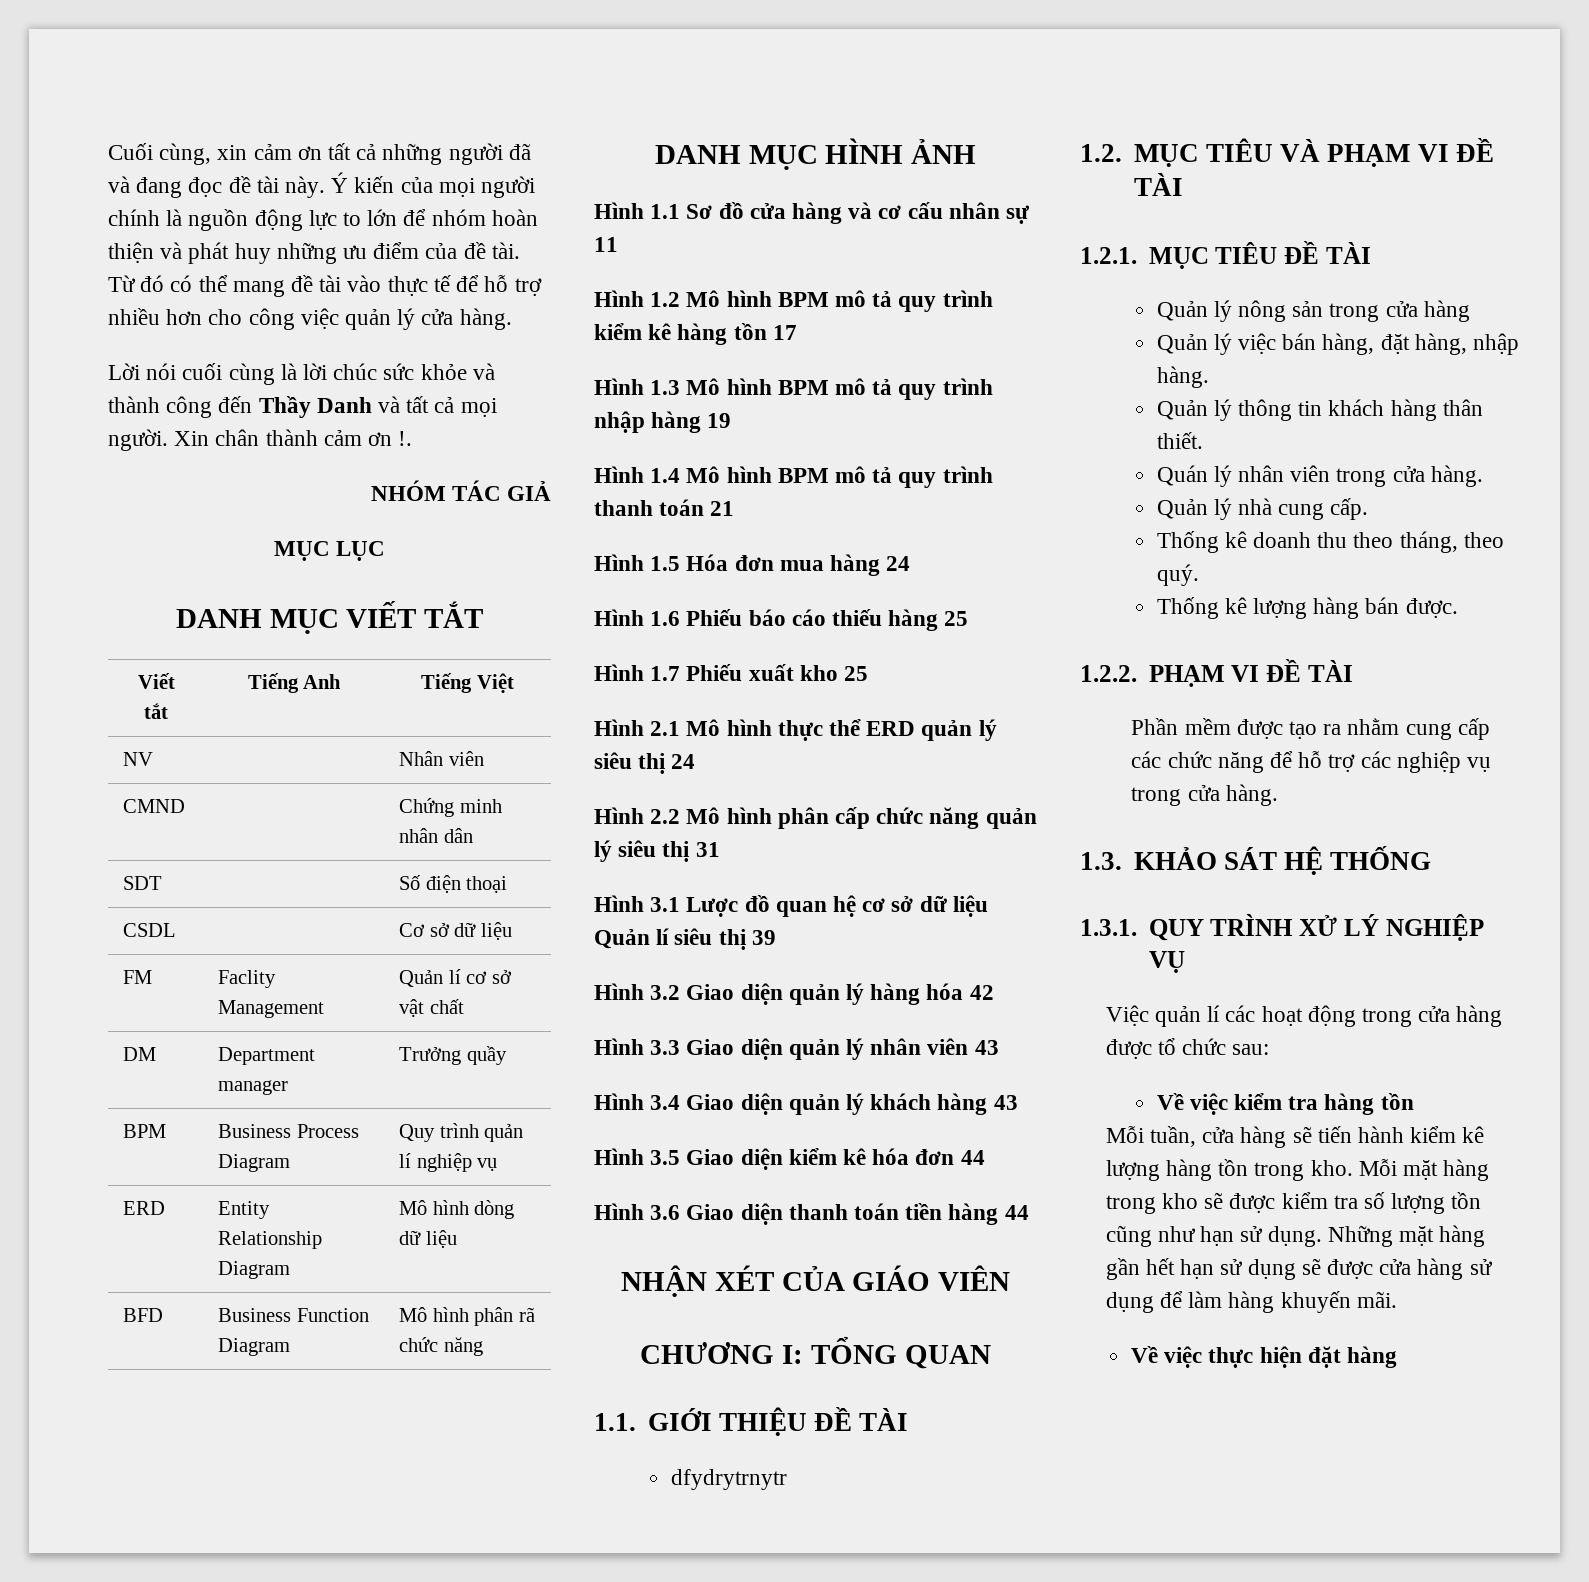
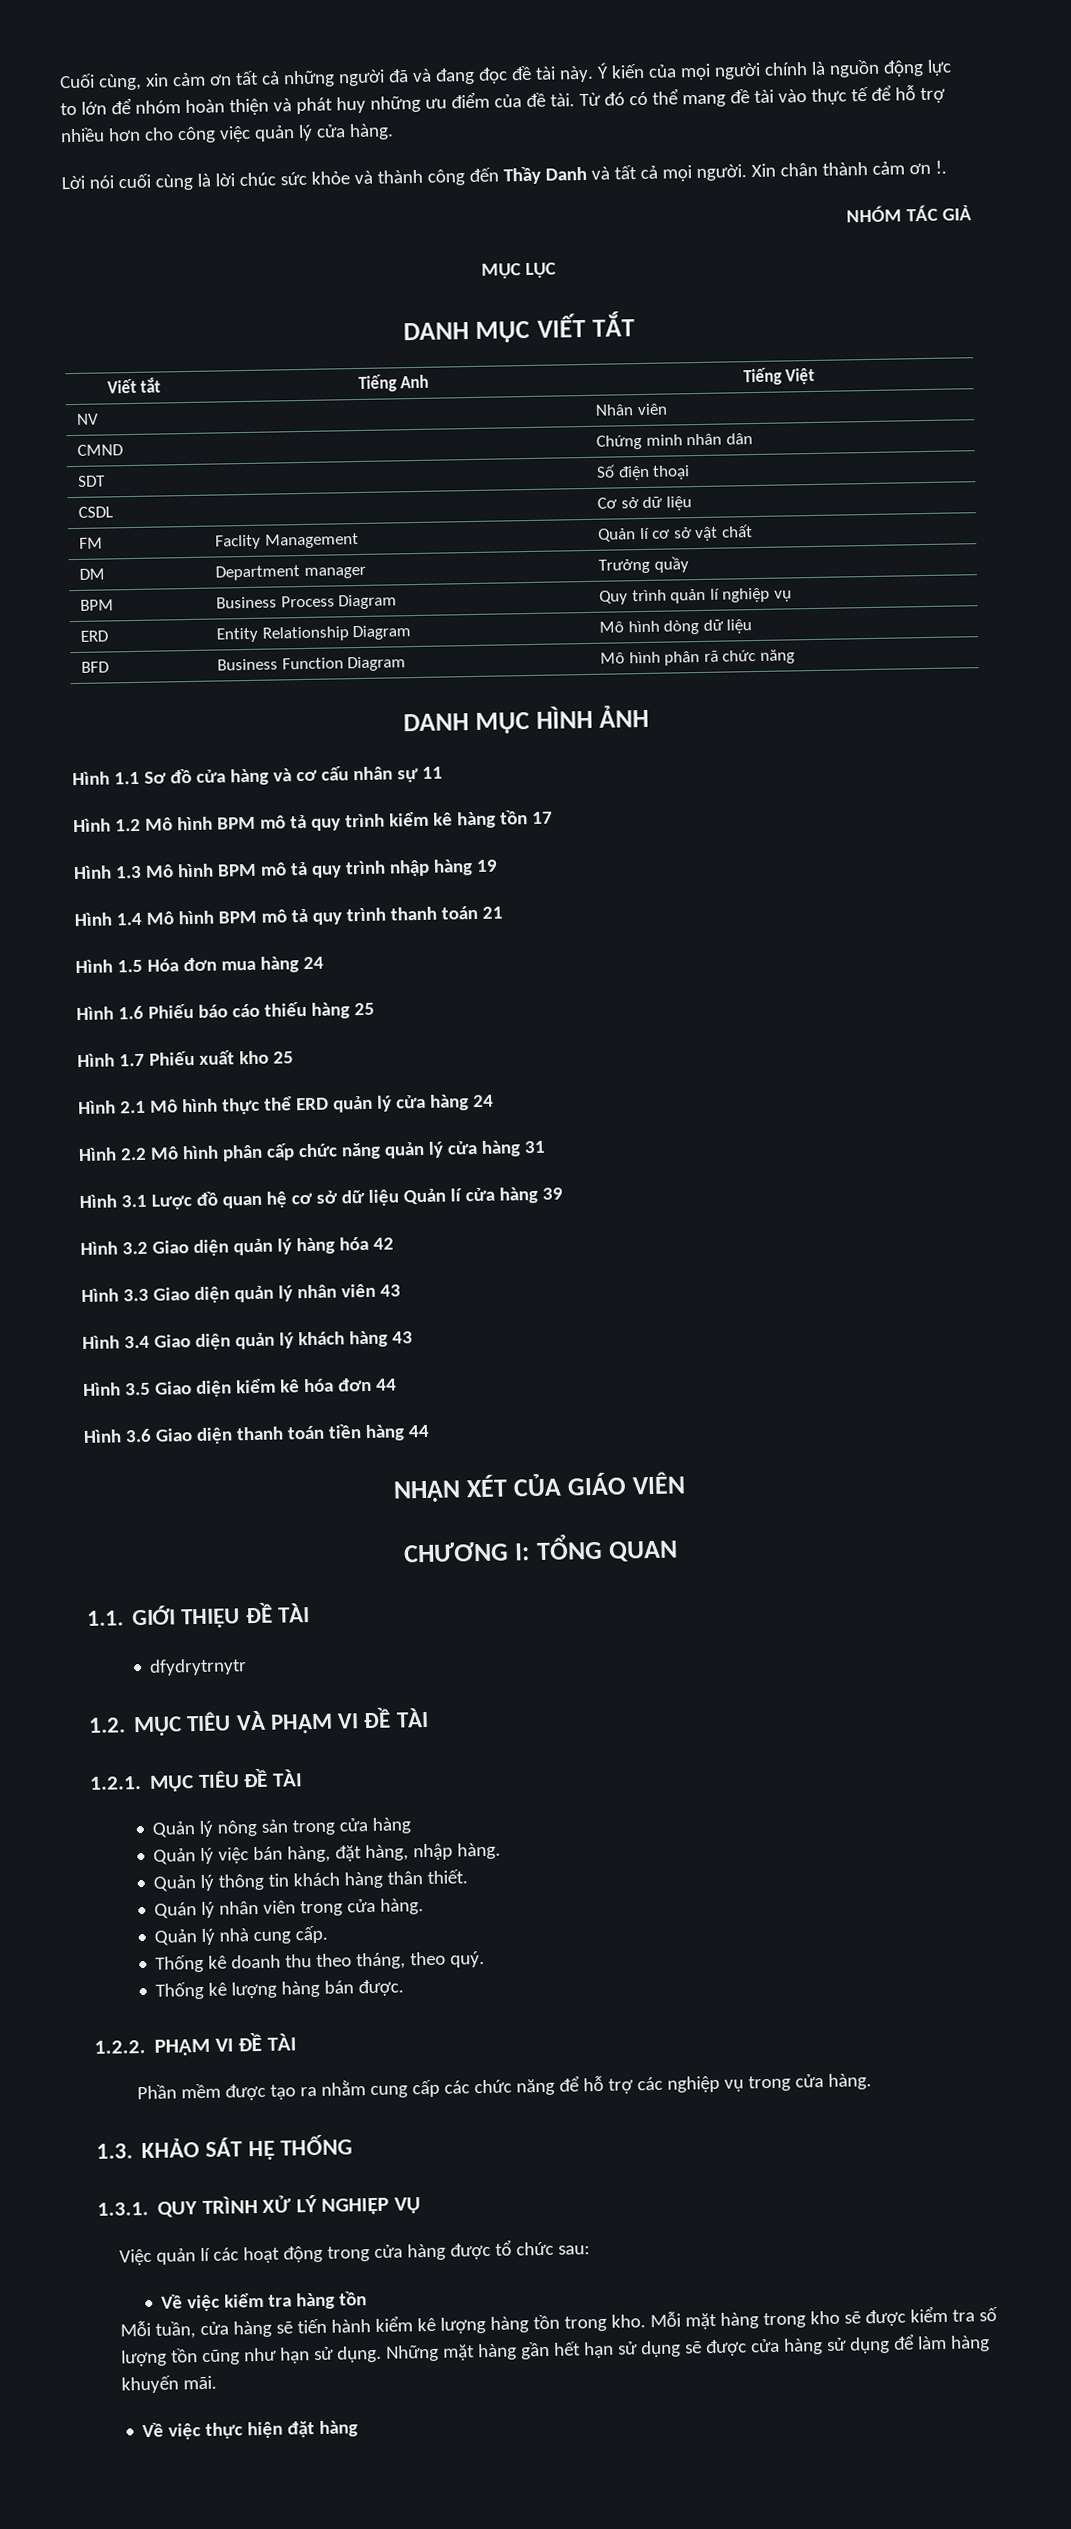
[594,752,667,774] siêu thị -> [394,1094,469,1111] cửa hàng
[618,840,691,862] siêu thị -> [446,1140,521,1157] cửa hàng
[674,928,747,950] siêu thị -> [464,1186,538,1204] cửa hàng

